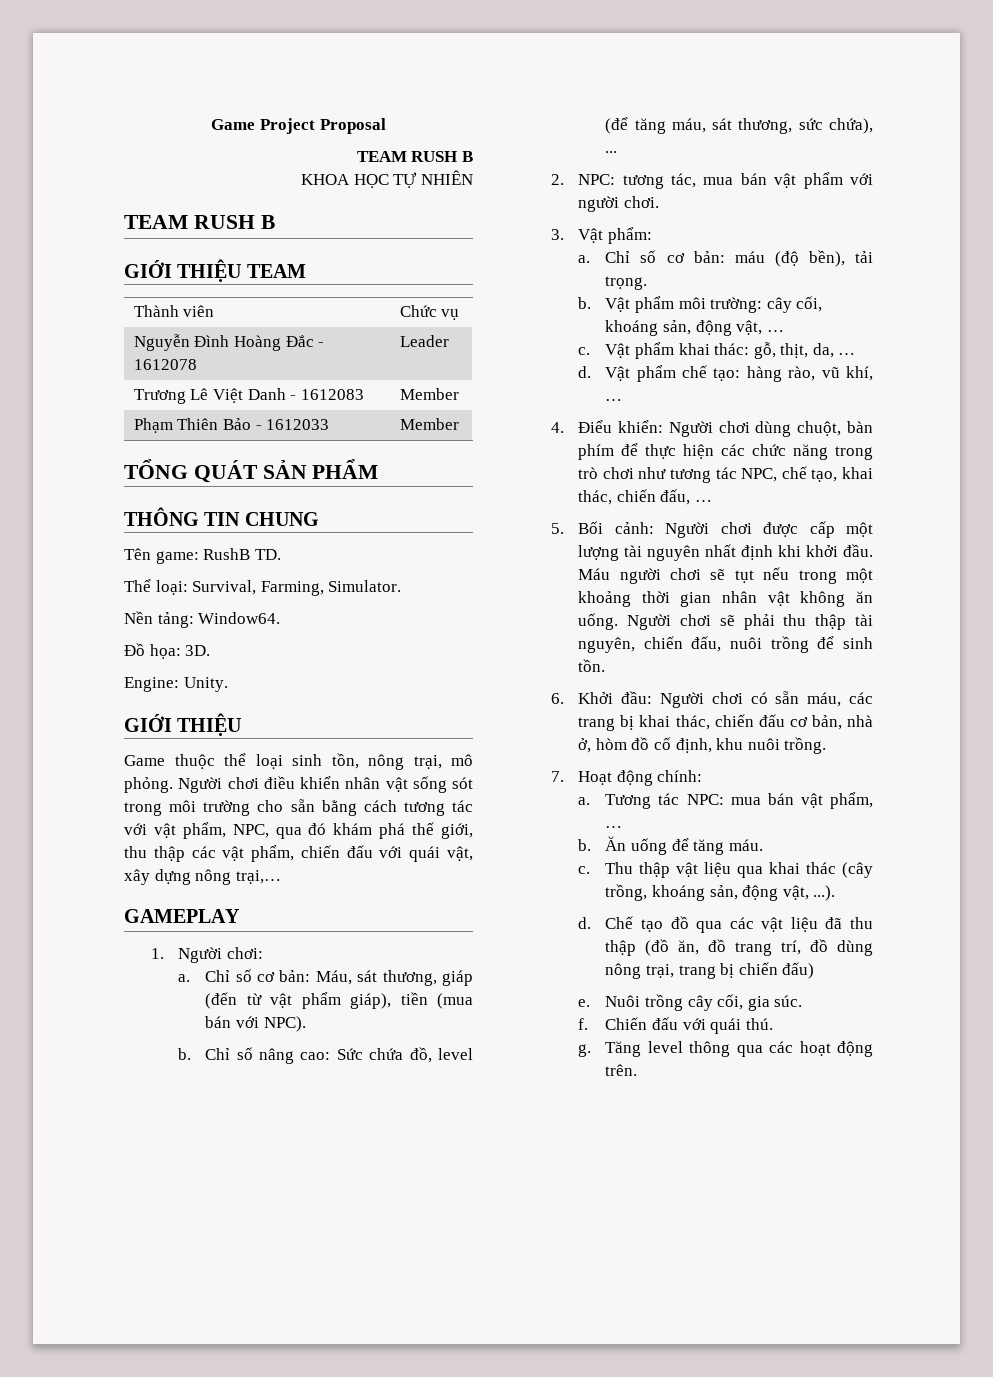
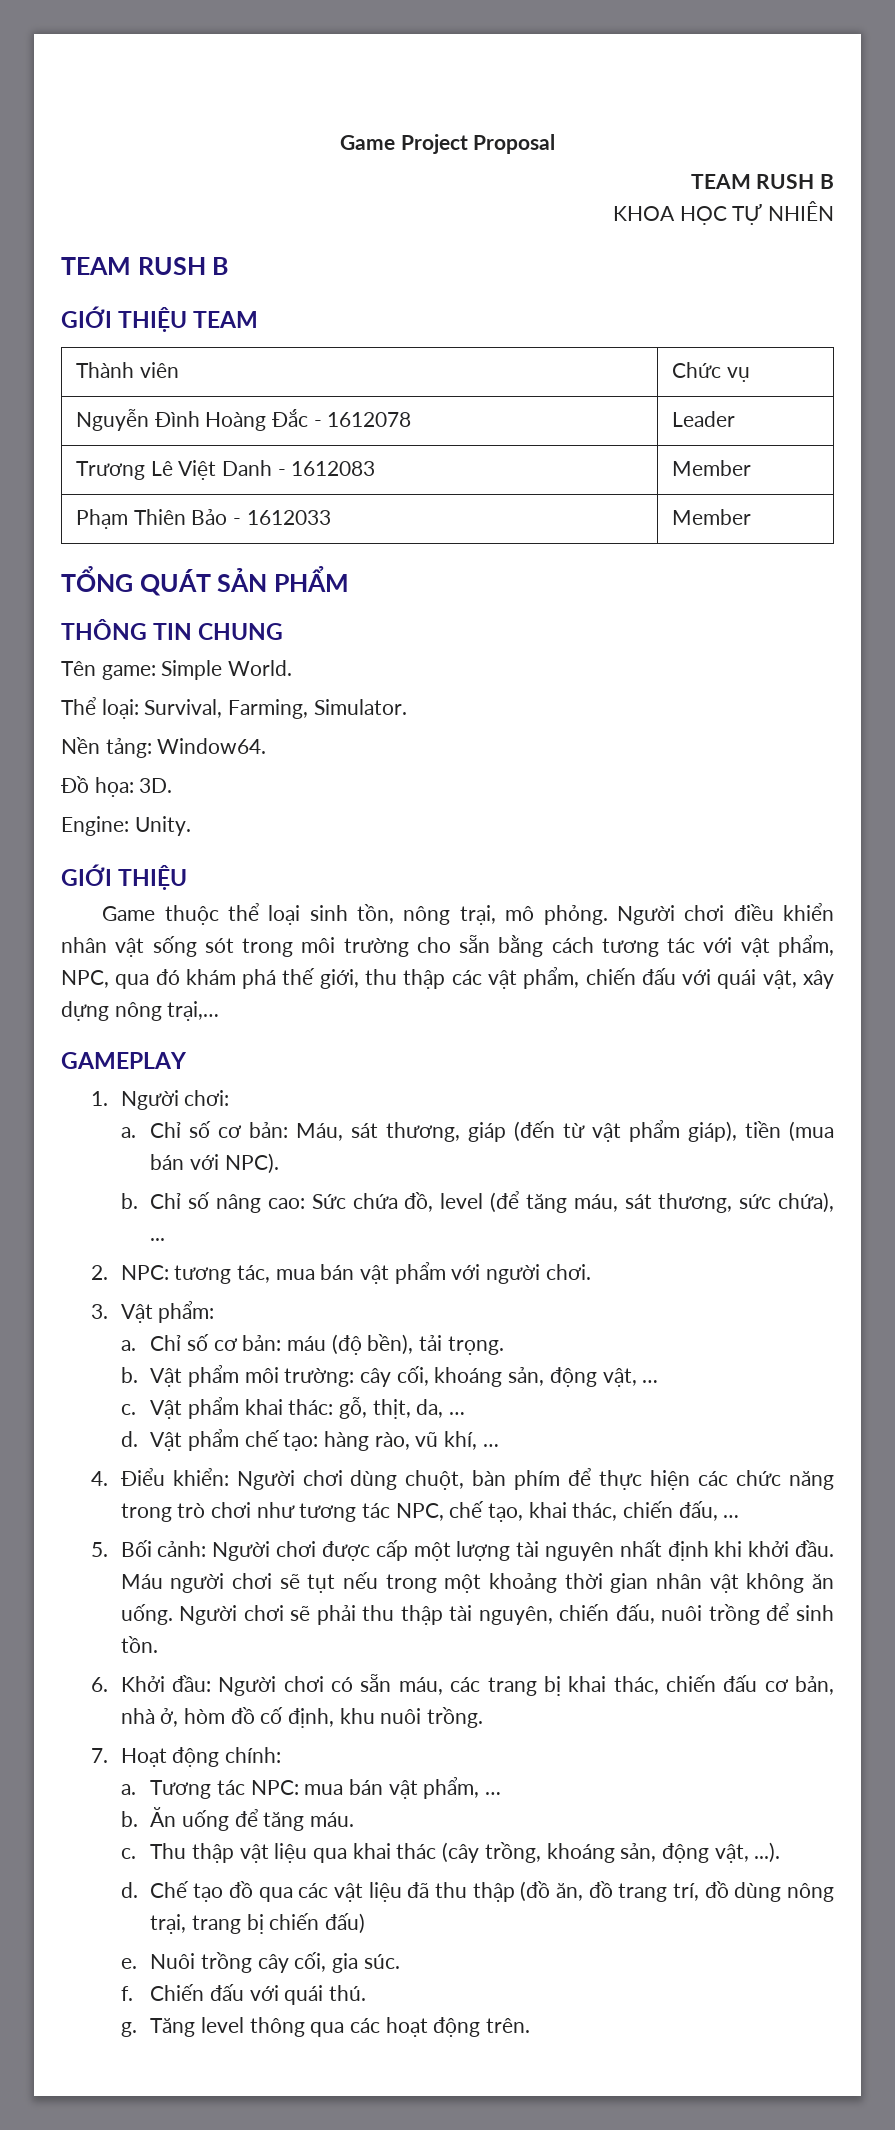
[203,548,281,560] RushB TD. -> [161,660,293,680] Simple World.

